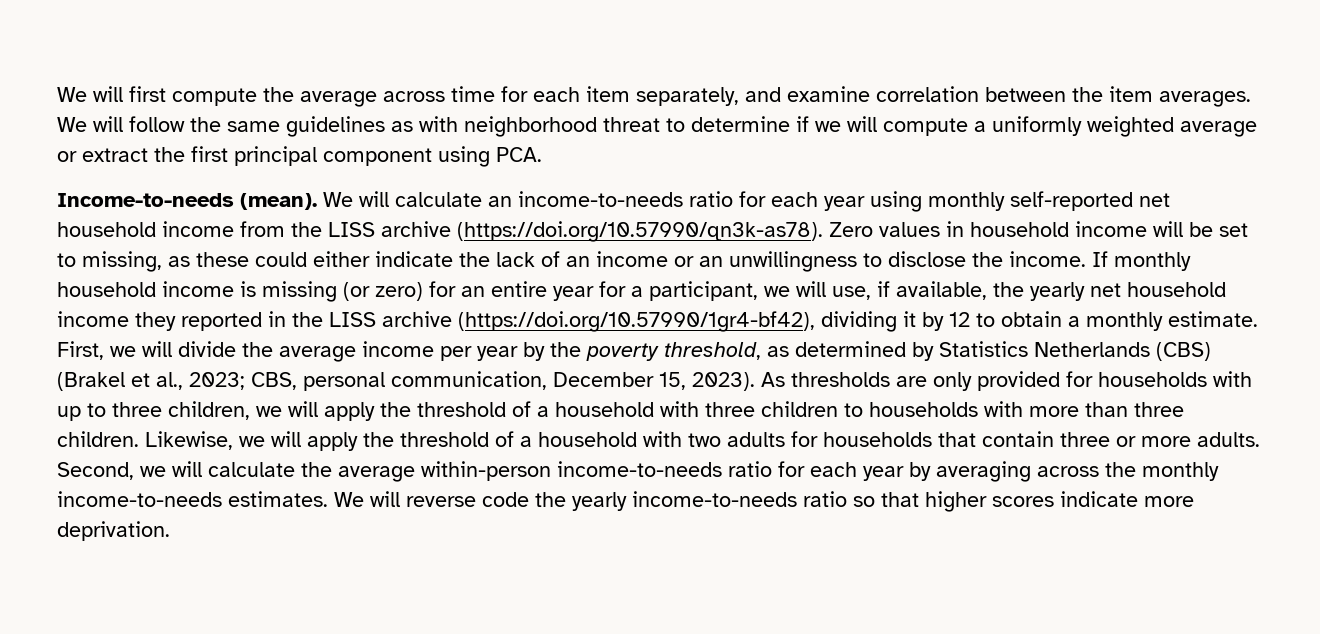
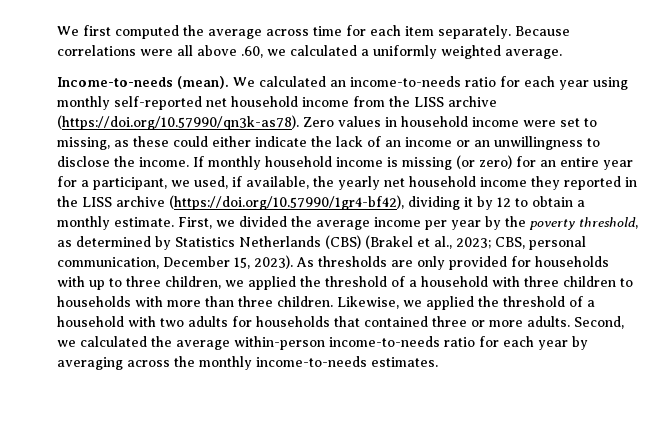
[57,86,257,106] We will first compute -> [57,25,179,39] We first computed
[636,86,1251,107] [57,116,1257,137] [57,146,542,167] separately, and examine correlation between the item averages. We will follow the same guidelines as with neighborhood threat to determine if we will compute a uniformly weighted average or extract the first principal component using PCA. -> [438,25,570,39] [57,45,562,59] separately. Because correlations were all above .60, we calculated a uniformly weighted average.
[359,191,482,207] will calculate -> [259,76,326,87] calculated
[1153,221,1213,237] will be -> [523,120,556,127] were
[796,281,871,300] will use, -> [194,176,228,189] used,
[142,341,236,357] will divide -> [239,216,287,227] divided
[288,401,375,421] will apply -> [248,276,296,290] applied
[271,431,358,451] will apply -> [426,296,474,310] applied
[982,431,1054,447] contain -> [364,316,428,327] contained
[172,461,295,477] will calculate -> [80,336,147,347] calculated
[334,491,1194,512] [57,521,170,541] We will reverse code the yearly income-to-needs ratio so that higher scores indicate more deprivation. -> (438, 362) none

